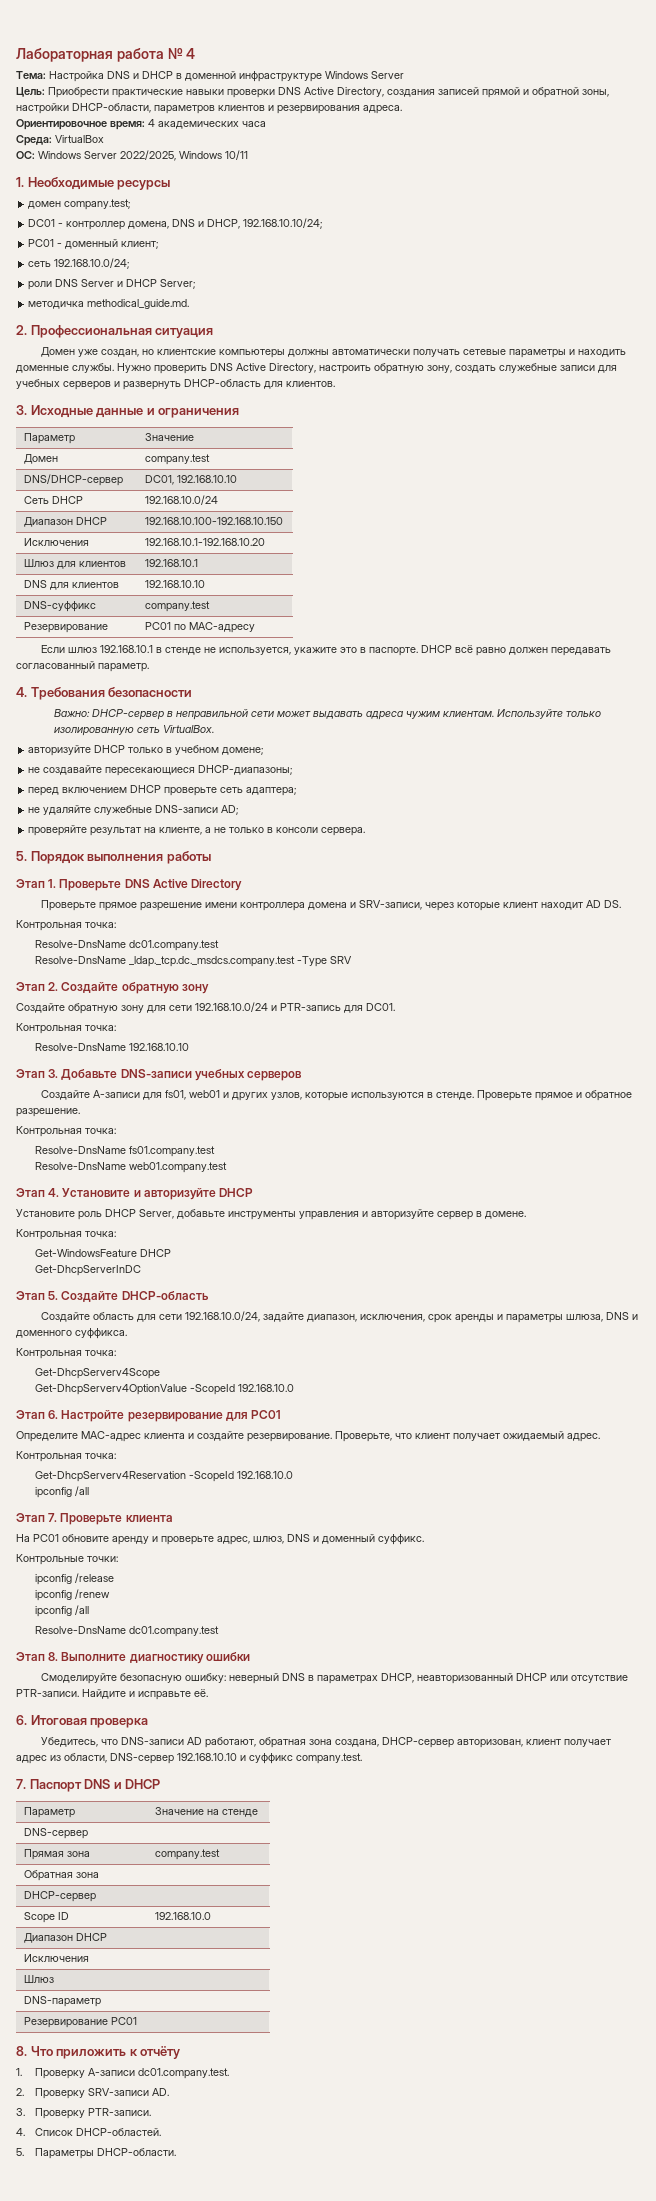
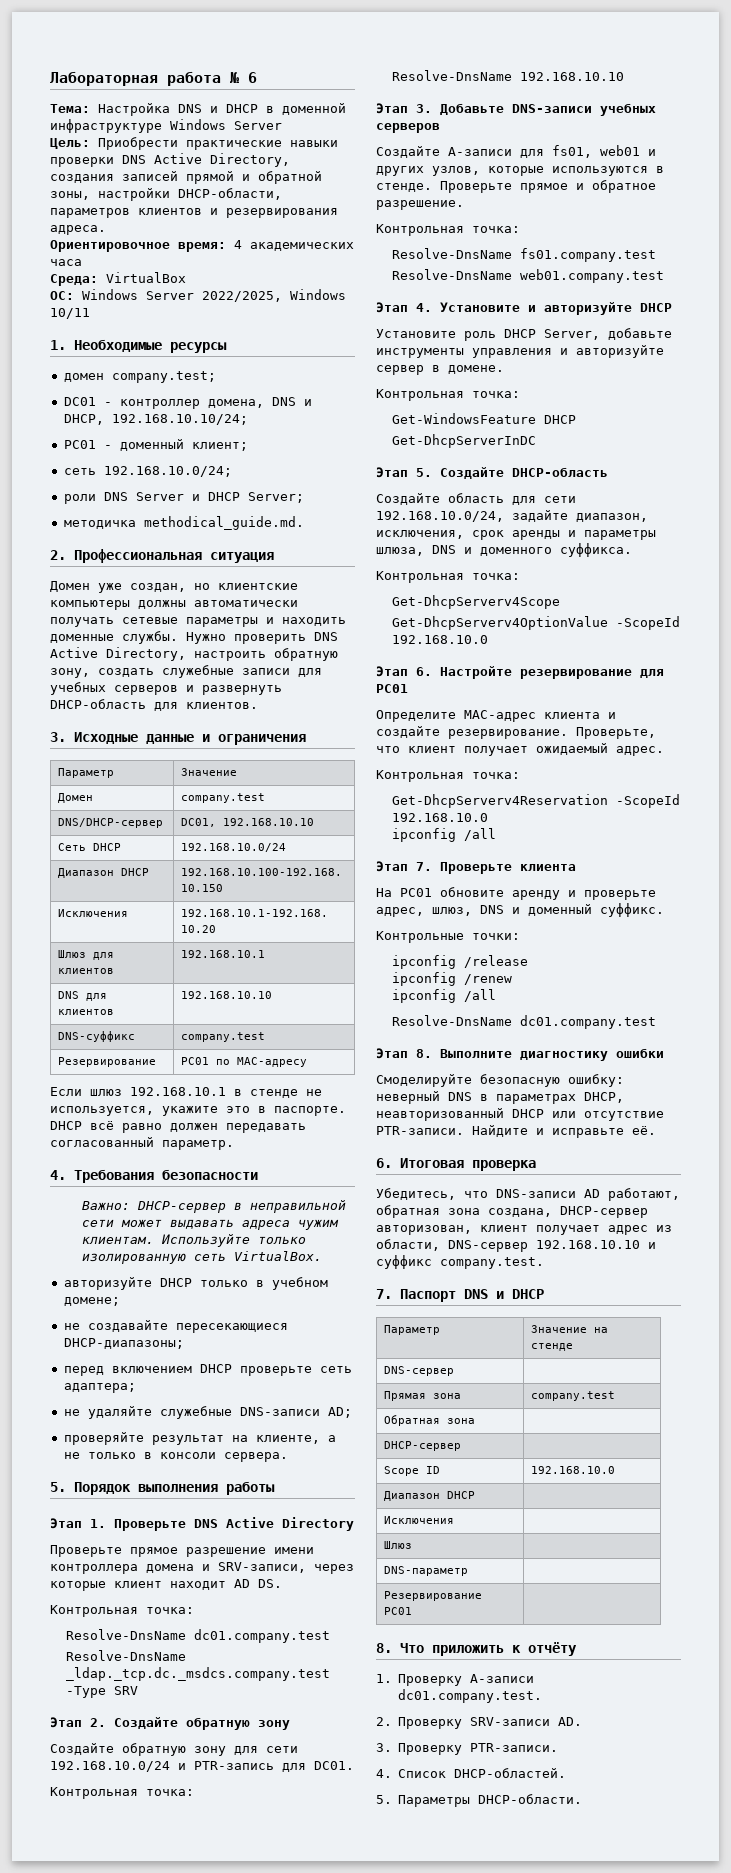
[186,48,196,59] 4 -> [248,72,257,83] 6

